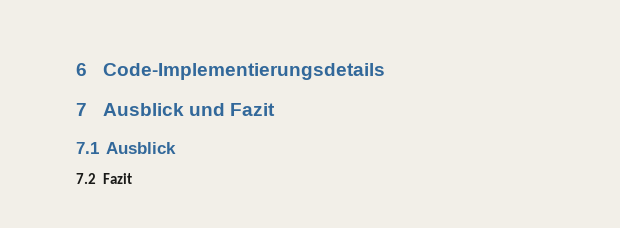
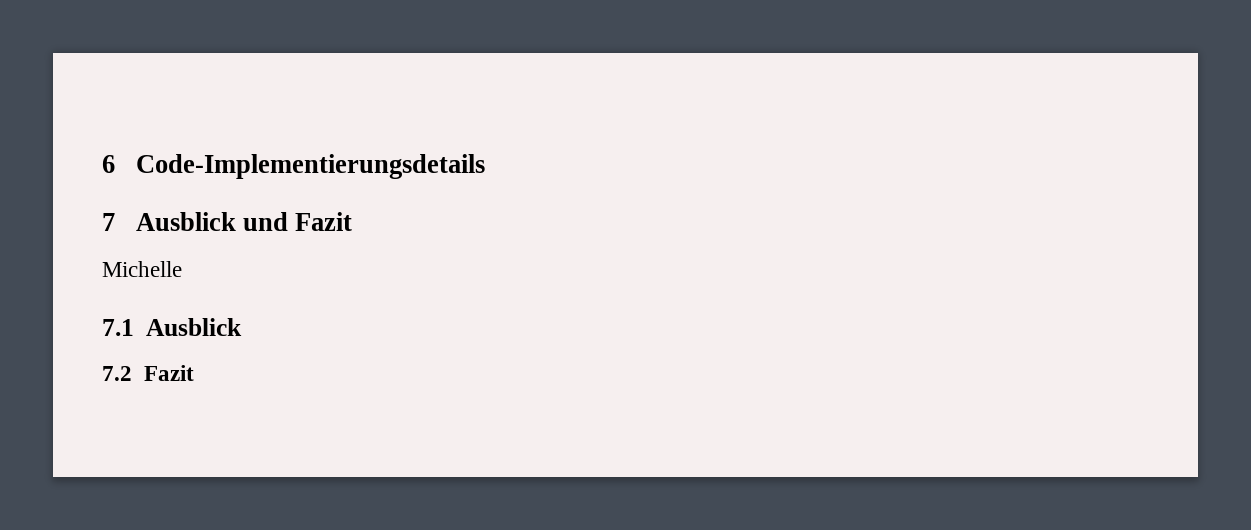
(276, 109) none -> [102,261,182,277] // Michelle

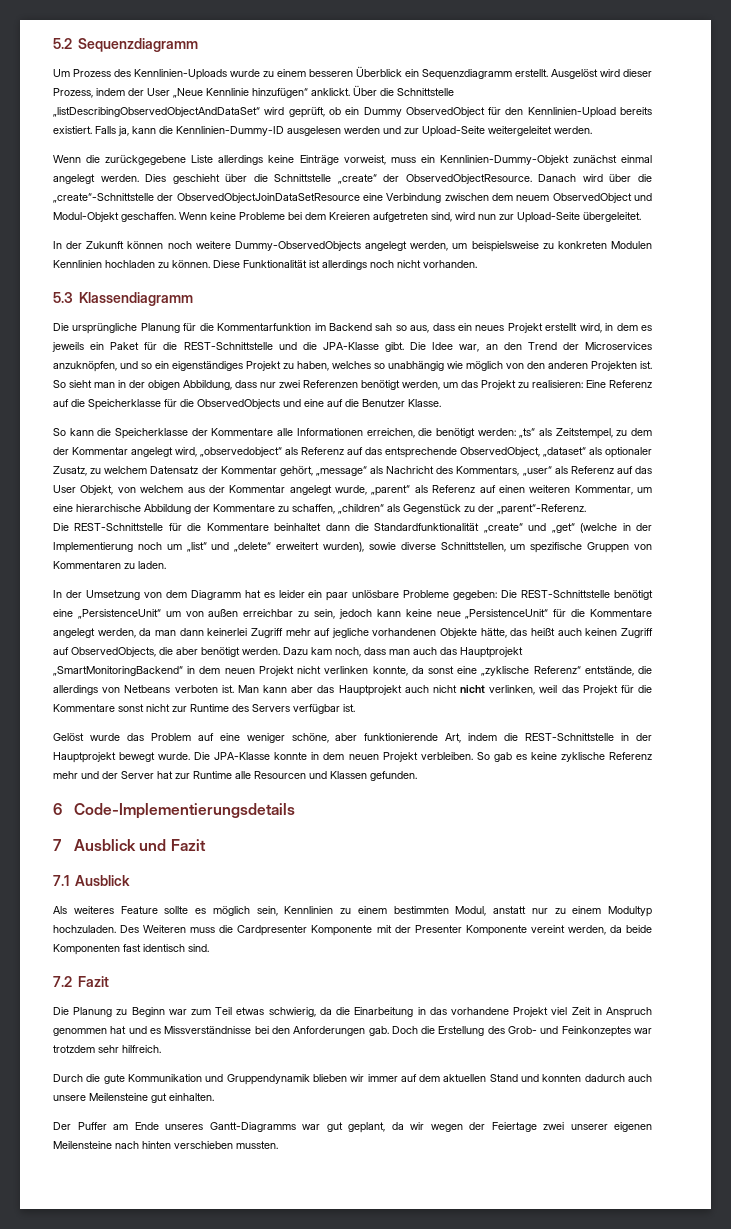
(102, 164) none -> [53,38,198,52] [53,66,652,80] [53,85,454,98] [53,107,652,118] [53,126,592,137] [53,155,652,165] [53,174,653,184] [53,193,652,203] [53,212,641,223] [53,241,652,252] [53,260,477,270] [53,292,193,306] [53,323,653,334] [52,342,653,352] [53,361,652,372] [53,380,652,390] [53,399,441,410] [53,428,652,439] [53,447,652,458] [53,466,652,476] [53,485,652,496] [53,504,586,515] [53,523,653,533] [53,542,652,553] [53,561,166,569] [53,590,653,601] [53,609,653,619] [53,628,653,638] [53,647,523,658] [53,666,652,676] [53,685,652,696] [53,704,355,714] [53,733,652,743] [53,752,652,763] [53,771,417,781] 5.2 Sequenzdiagramm // Um Prozess des Kennlinien-Uploads wurde zu einem besseren Überblick ein Sequenzdiagramm erstellt. Ausgelöst wird dieser Prozess, indem der User „Neue Kennlinie hinzufügen“ anklickt. Über die Schnittstelle „listDescribingObservedObjectAndDataSet“ wird geprüft, ob ein Dummy ObservedObject für den Kennlinien-Upload bereits existiert. Falls ja, kann die Kennlinien-Dummy-ID ausgelesen werden und zur Upload-Seite weitergeleitet werden. // Wenn die zurückgegebene Liste allerdings keine Einträge vorweist, muss ein Kennlinien-Dummy-Objekt zunächst einmal angelegt werden. Dies geschieht über die Schnittstelle „create“ der ObservedObjectResource. Danach wird über die „create“-Schnittstelle der ObservedObjectJoinDataSetResource eine Verbindung zwischen dem neuem ObservedObject und Modul-Objekt geschaffen. Wenn keine Probleme bei dem Kreieren aufgetreten sind, wird nun zur Upload-Seite übergeleitet. // In der Zukunft können noch weitere Dummy-ObservedObjects angelegt werden, um beispielsweise zu konkreten Modulen Kennlinien hochladen zu können. Diese Funktionalität ist allerdings noch nicht vorhanden. // 5.3 Klassendiagramm // Die ursprüngliche Planung für die Kommentarfunktion im Backend sah so aus, dass ein neues Projekt erstellt wird, in dem es jeweils ein Paket für die REST-Schnittstelle und die JPA-Klasse gibt. Die Idee war, an den Trend der Microservices anzuknöpfen, und so ein eigenständiges Projekt zu haben, welches so unabhängig wie möglich von den anderen Projekten ist. So sieht man in der obigen Abbildung, dass nur zwei Referenzen benötigt werden, um das Projekt zu realisieren: Eine Referenz auf die Speicherklasse für die ObservedObjects und eine auf die Benutzer Klasse. // So kann die Speicherklasse der Kommentare alle Informationen erreichen, die benötigt werden: „ts“ als Zeitstempel, zu dem der Kommentar angelegt wird, „observedobject“ als Referenz auf das entsprechende ObservedObject, „dataset“ als optionaler Zusatz, zu welchem Datensatz der Kommentar gehört, „message“ als Nachricht des Kommentars, „user“ als Referenz auf das User Objekt, von welchem aus der Kommentar angelegt wurde, „parent“ als Referenz auf einen weiteren Kommentar, um eine hierarchische Abbildung der Kommentare zu schaffen, „children“ als Gegenstück zu der „parent“-Referenz. // Die REST-Schnittstelle für die Kommentare beinhaltet dann die Standardfunktionalität „create“ und „get“ (welche in der Implementierung noch um „list“ und „delete“ erweitert wurden), sowie diverse Schnittstellen, um spezifische Gruppen von Kommentaren zu laden. // In der Umsetzung von dem Diagramm hat es leider ein paar unlösbare Probleme gegeben: Die REST-Schnittstelle benötigt eine „PersistenceUnit“ um von außen erreichbar zu sein, jedoch kann keine neue „PersistenceUnit“ für die Kommentare angelegt werden, da man dann keinerlei Zugriff mehr auf jegliche vorhandenen Objekte hätte, das heißt auch keinen Zugriff auf ObservedObjects, die aber benötigt werden. Dazu kam noch, dass man auch das Hauptprojekt „SmartMonitoringBackend“ in dem neuen Projekt nicht verlinken konnte, da sonst eine „zyklische Referenz“ entstände, die allerdings von Netbeans verboten ist. Man kann aber das Hauptprojekt auch nicht nicht verlinken, weil das Projekt für die Kommentare sonst nicht zur Runtime des Servers verfügbar ist. // Gelöst wurde das Problem auf eine weniger schöne, aber funktionierende Art, indem die REST-Schnittstelle in der Hauptprojekt bewegt wurde. Die JPA-Klasse konnte in dem neuen Projekt verbleiben. So gab es keine zyklische Referenz mehr und der Server hat zur Runtime alle Resourcen und Klassen gefunden. //
[102,261,182,277] // Michelle -> (206, 845) none
[102,365,194,381] 7.2 Fazit -> [53,906,652,917] [53,925,652,936] [53,944,209,955] [53,976,109,987] [53,1007,653,1018] [53,1026,652,1037] [53,1045,161,1053] [53,1074,652,1085] [53,1093,214,1103] [53,1122,652,1133] [53,1141,278,1149] Als weiteres Feature sollte es möglich sein, Kennlinien zu einem bestimmten Modul, anstatt nur zu einem Modultyp hochzuladen. Des Weiteren muss die Cardpresenter Komponente mit der Presenter Komponente vereint werden, da beide Komponenten fast identisch sind. // 7.2 Fazit // Die Planung zu Beginn war zum Teil etwas schwierig, da die Einarbeitung in das vorhandene Projekt viel Zeit in Anspruch genommen hat und es Missverständnisse bei den Anforderungen gab. Doch die Erstellung des Grob- und Feinkonzeptes war trotzdem sehr hilfreich. // Durch die gute Kommunikation und Gruppendynamik blieben wir immer auf dem aktuellen Stand und konnten dadurch auch unsere Meilensteine gut einhalten. // Der Puffer am Ende unseres Gantt-Diagramms war gut geplant, da wir wegen der Feiertage zwei unserer eigenen Meilensteine nach hinten verschieben mussten.

